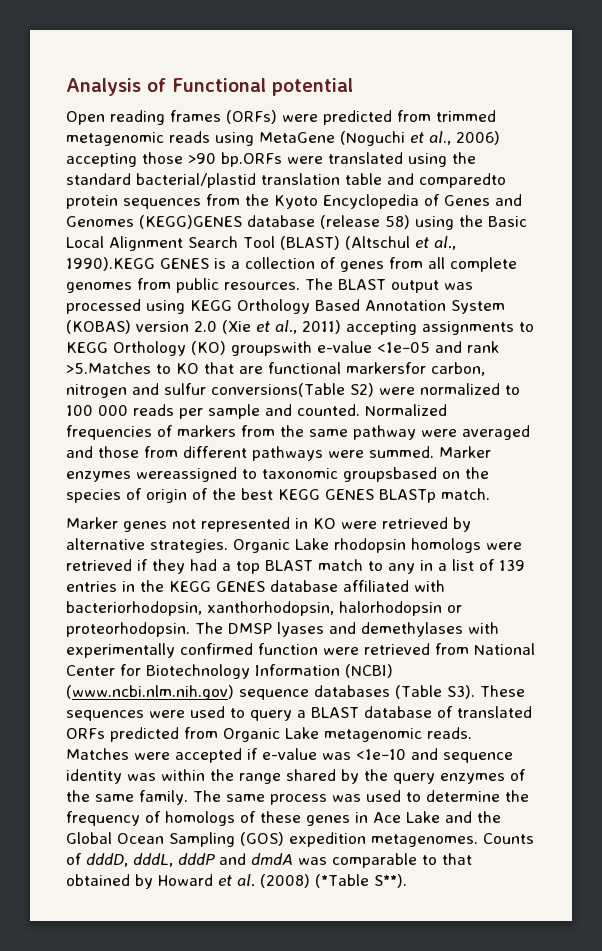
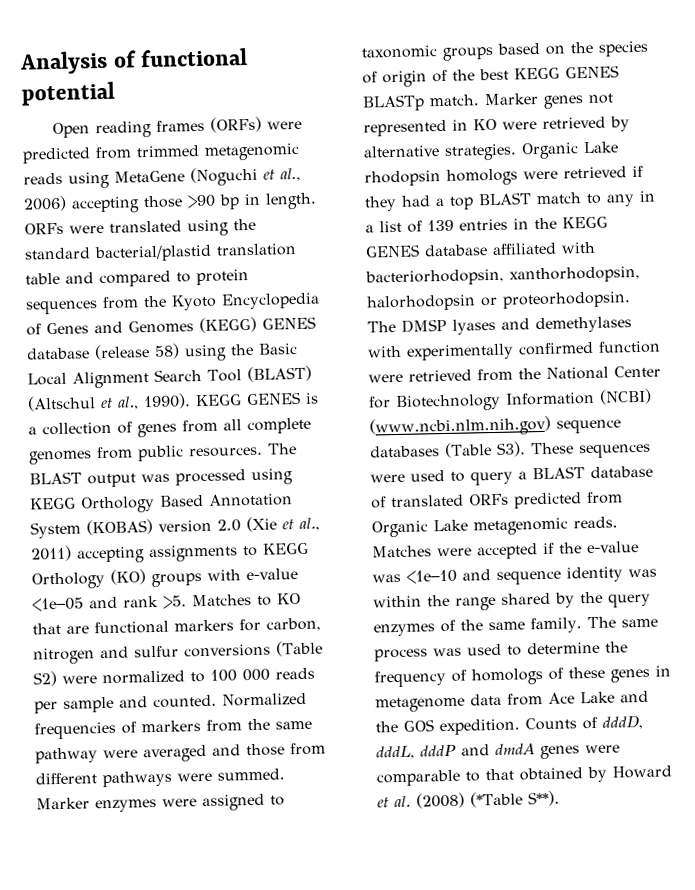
[172,78,266,92] Functional -> [140,47,249,68] functional
[221,152,282,167] bp.ORFs -> [219,192,317,210] [24,222,64,235] bp in length. ORFs
[419,173,506,188] comparedto -> [99,270,191,288] compared to
[139,215,242,229] (KEGG)GENES -> [199,316,316,334] (KEGG) GENES
[66,257,155,271] 1990).KEGG -> [143,393,242,410] 1990). KEGG
[231,341,312,356] groupswith -> [151,569,241,588] groups with
[66,362,151,374] >5.Matches -> [163,594,252,609] >5. Matches
[346,362,426,374] markersfor -> [174,618,261,632] markers for
[211,383,345,397] conversions(Table -> [184,640,323,658] conversions (Table
[136,467,437,482] wereassigned to taxonomic groupsbased -> [162,793,285,812] [361,42,540,61] were assigned to taxonomic groups based
(490, 494) // -> (480, 100) none
(469, 649) none -> [518,368,541,380] the
(258, 754) none -> [559,542,582,554] the
(368, 817) none -> [375,693,543,713] metagenome data from
[66,832,478,847] Global Ocean Sampling (GOS) expedition metagenomes. -> [403,718,520,736] GOS expedition.
[298,857,327,865] was -> [540,744,620,760] genes were

